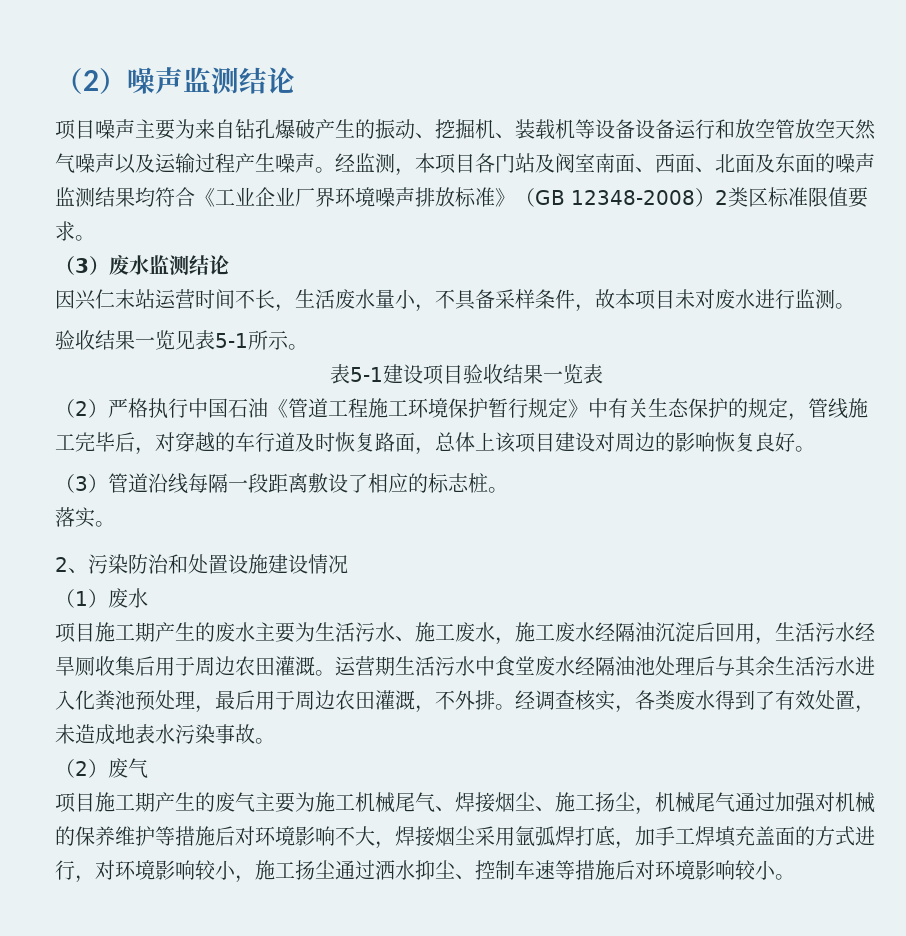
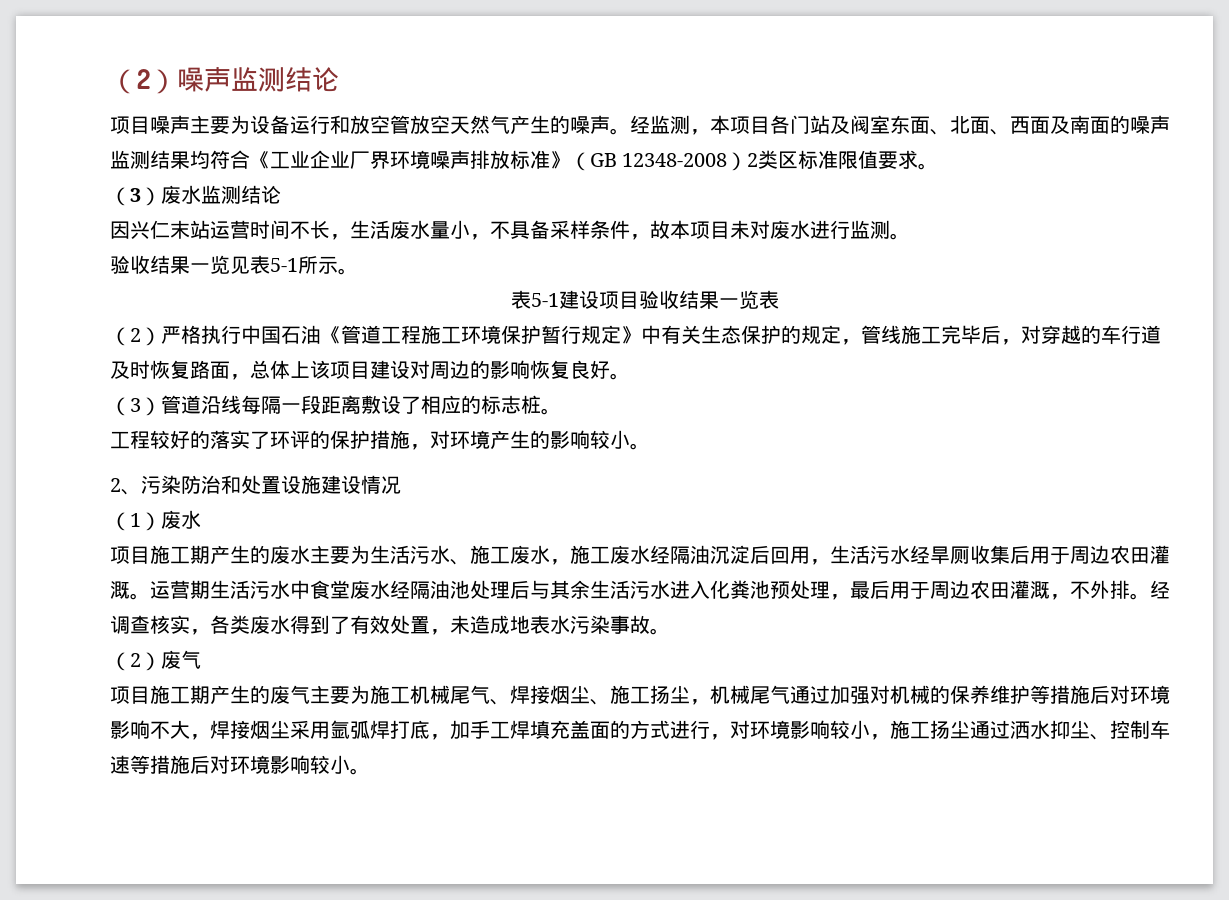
[195,119,635,140] 来自钻孔爆破产生的振动、挖掘机、装载机等设备 -> (250, 124) none
[75,153,275,174] 噪声以及运输过程产生 -> [510,115,570,134] 产生的
[595,153,795,173] 南面、西面、北面及东 -> [890,115,1090,135] 东面、北面、西面及南
[55,507,95,528] 落实 -> [110,430,630,450] 工程较好的落实了环评的保护措施，对环境产生的影响较小

